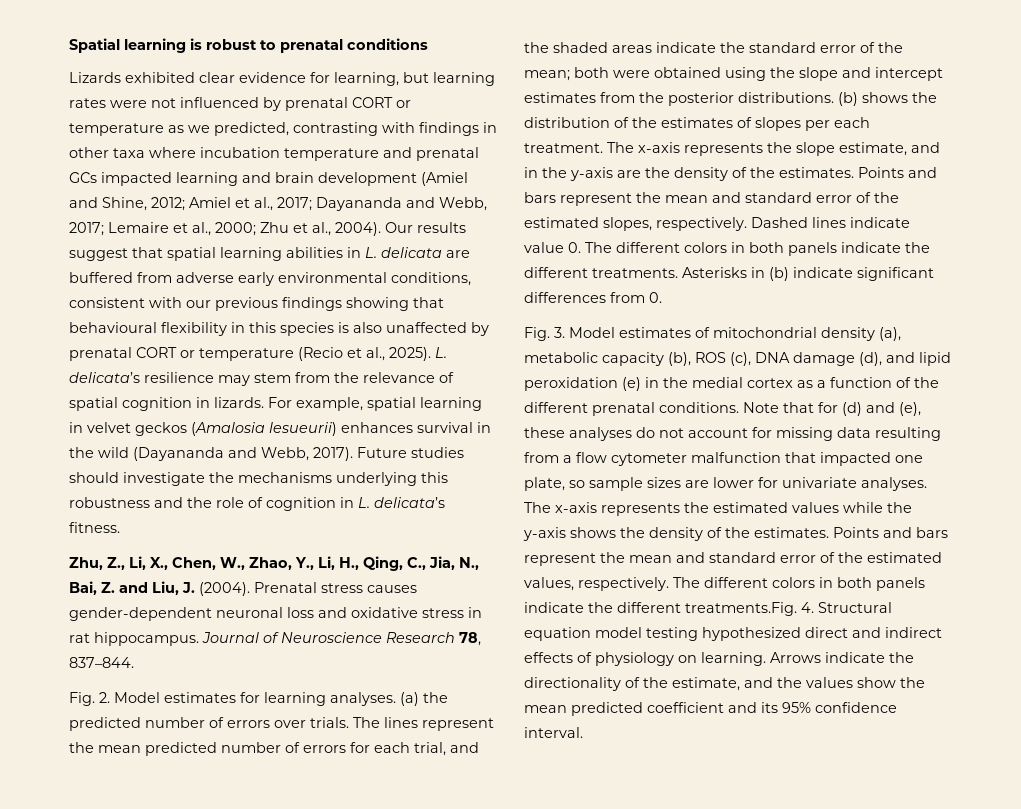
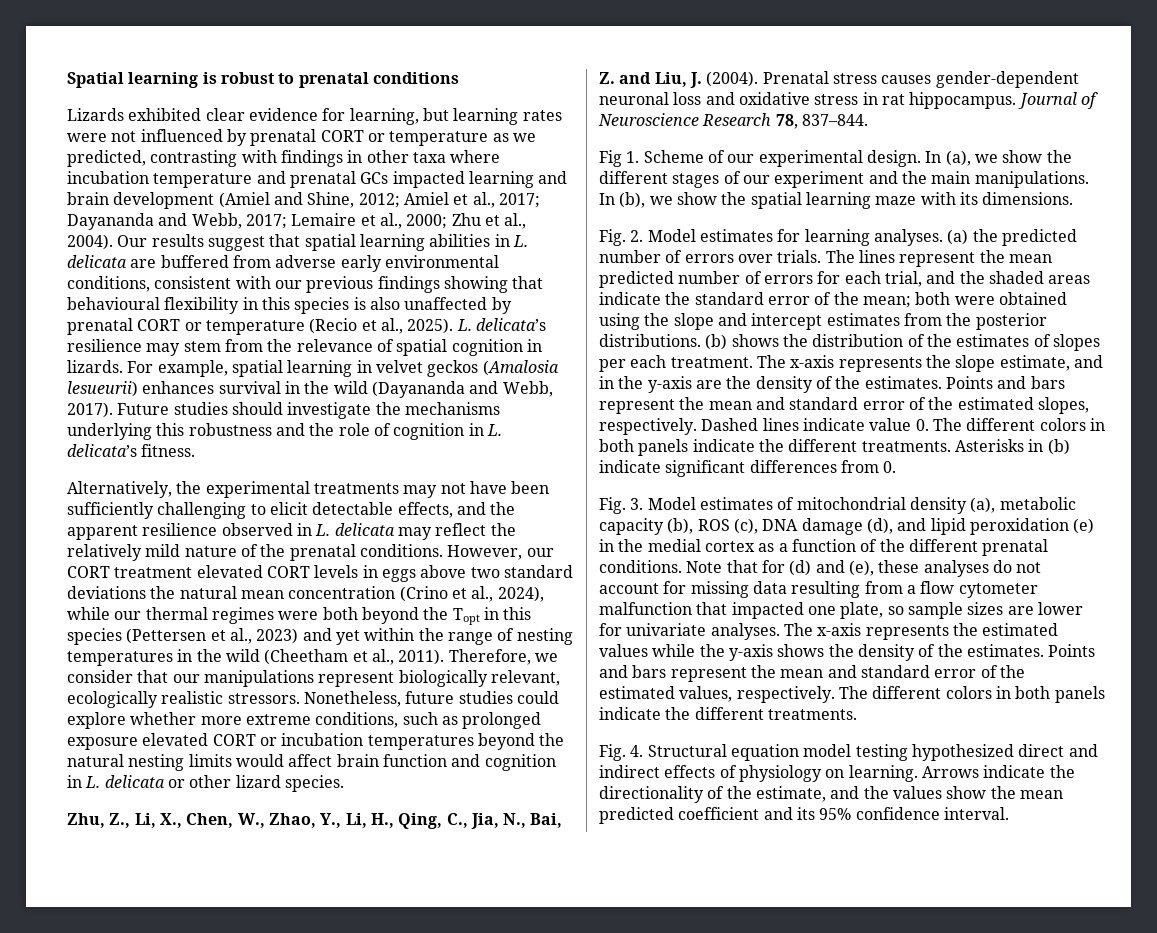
(120, 527) none -> [67,481,550,498] [67,502,516,519] [67,523,516,540] [67,544,554,561] [67,565,573,582] [67,586,544,602] [67,607,532,625] [67,628,573,645] [67,649,558,666] [67,670,560,687] [67,691,559,708] [67,712,542,729] [67,733,565,750] [67,754,556,771] [67,775,344,792] // Alternatively, the experimental treatments may not have been sufficiently challenging to elicit detectable effects, and the apparent resilience observed in L. delicata may reflect the relatively mild nature of the prenatal conditions. However, our CORT treatment elevated CORT levels in eggs above two standard deviations the natural mean concentration (Crino et al., 2024), while our thermal regimes were both beyond the Topt in this species (Pettersen et al., 2023) and yet within the range of nesting temperatures in the wild (Cheetham et al., 2011). Therefore, we consider that our manipulations represent biologically relevant, ecologically realistic stressors. Nonetheless, future studies could explore whether more extreme conditions, such as prolonged exposure elevated CORT or incubation temperatures beyond the natural nesting limits would affect brain function and cognition in L. delicata or other lizard species.
(134, 662) none -> [599,150,1072,167] [599,171,1089,188] [599,192,1074,209] // Fig 1. Scheme of our experimental design. In (a), we show the different stages of our experiment and the main manipulations. In (b), we show the spatial learning maze with its dimensions.
[685,602,797,616] treatments.Fig. -> [767,709,857,720] [599,744,626,761] treatments. // Fig.

